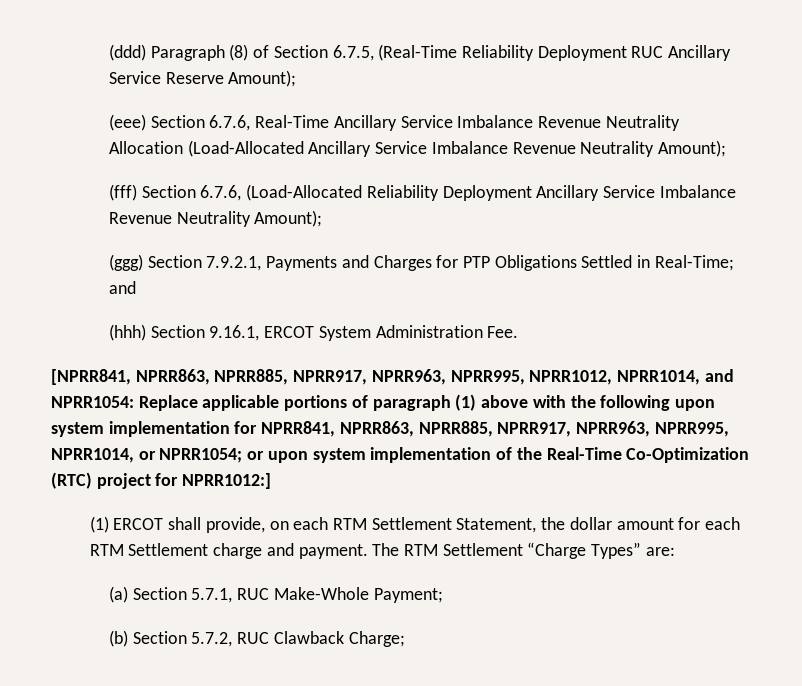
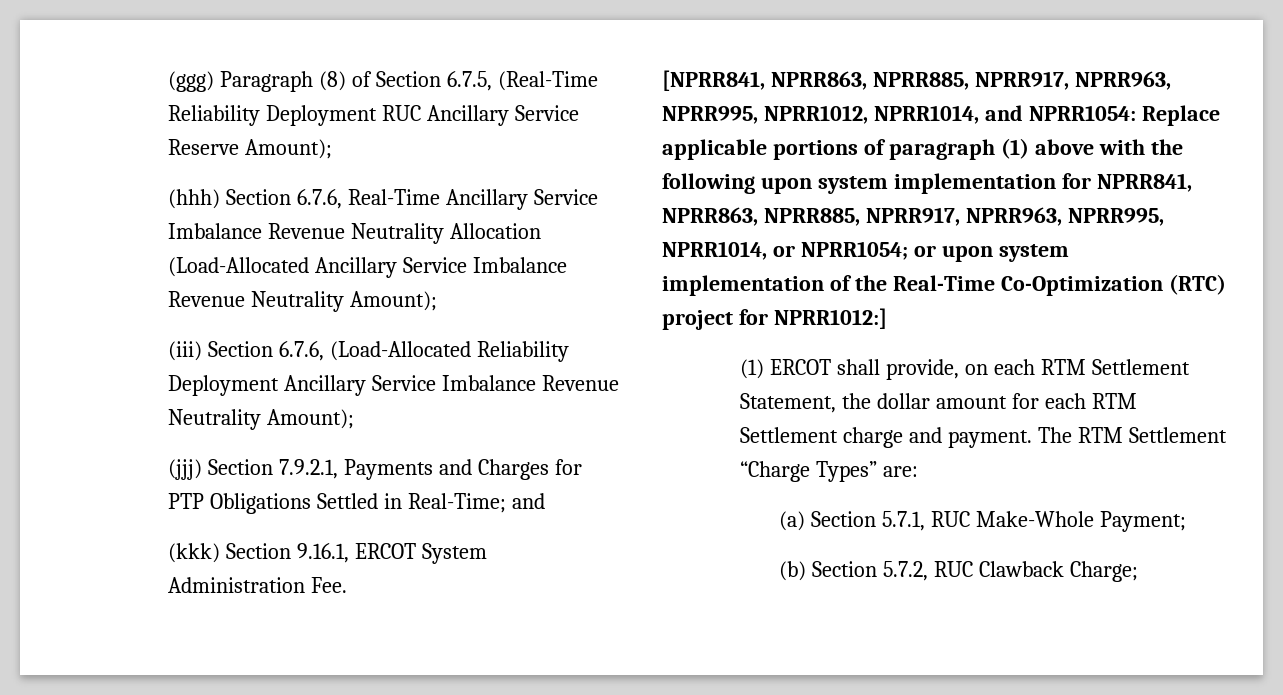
[108,44,146,61] (ddd) -> [167,71,214,92] (ggg)
[108,114,146,131] (eee) -> [167,189,220,209] (hhh)
[108,184,137,201] (fff) -> [167,341,202,361] (iii)
[108,254,143,271] (ggg) -> [167,459,202,480] (jjj)
[108,324,146,341] (hhh) -> [167,543,220,563] (kkk)

